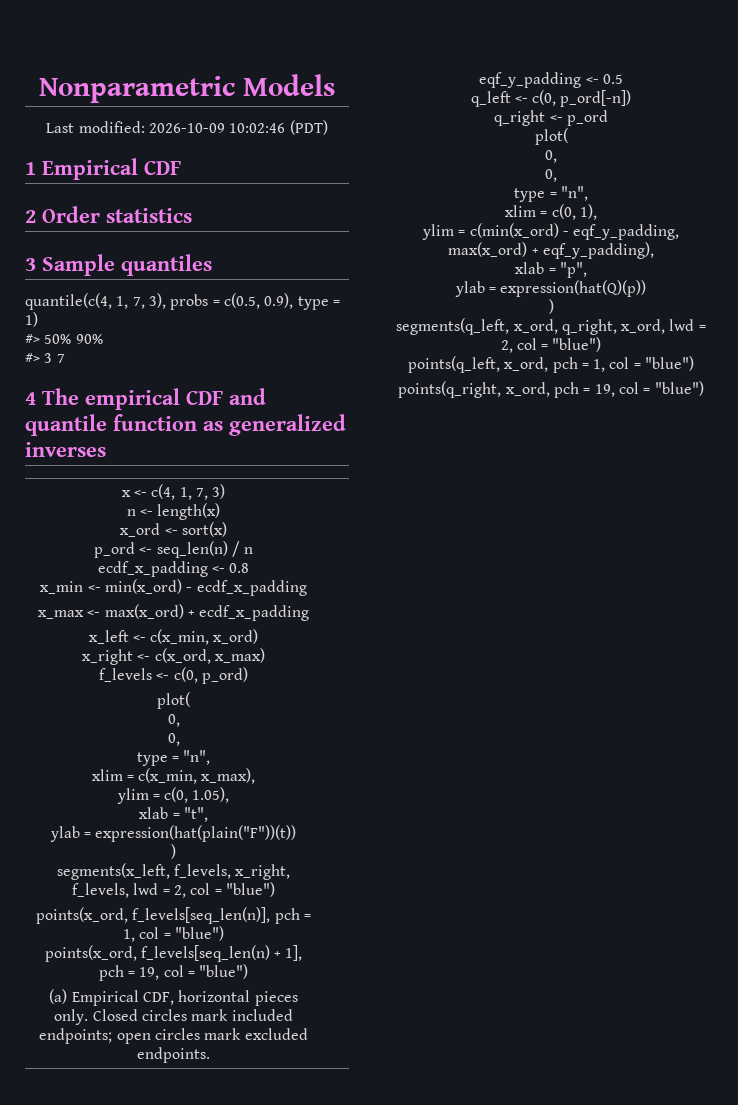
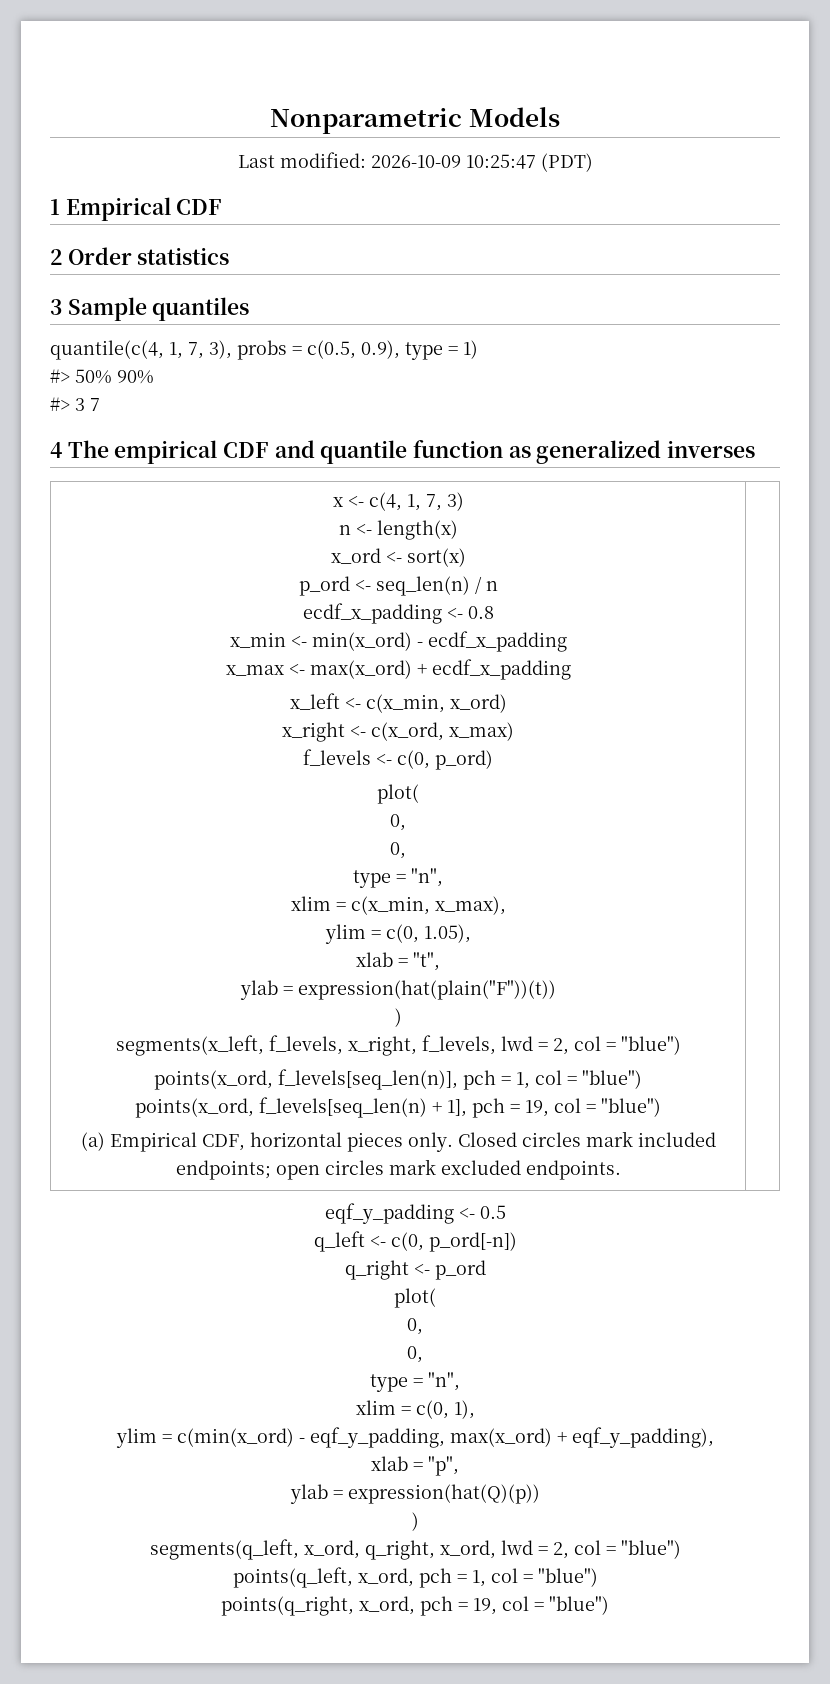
[229,123,286,133] 10:02:46 -> [465,154,536,169] 10:25:47

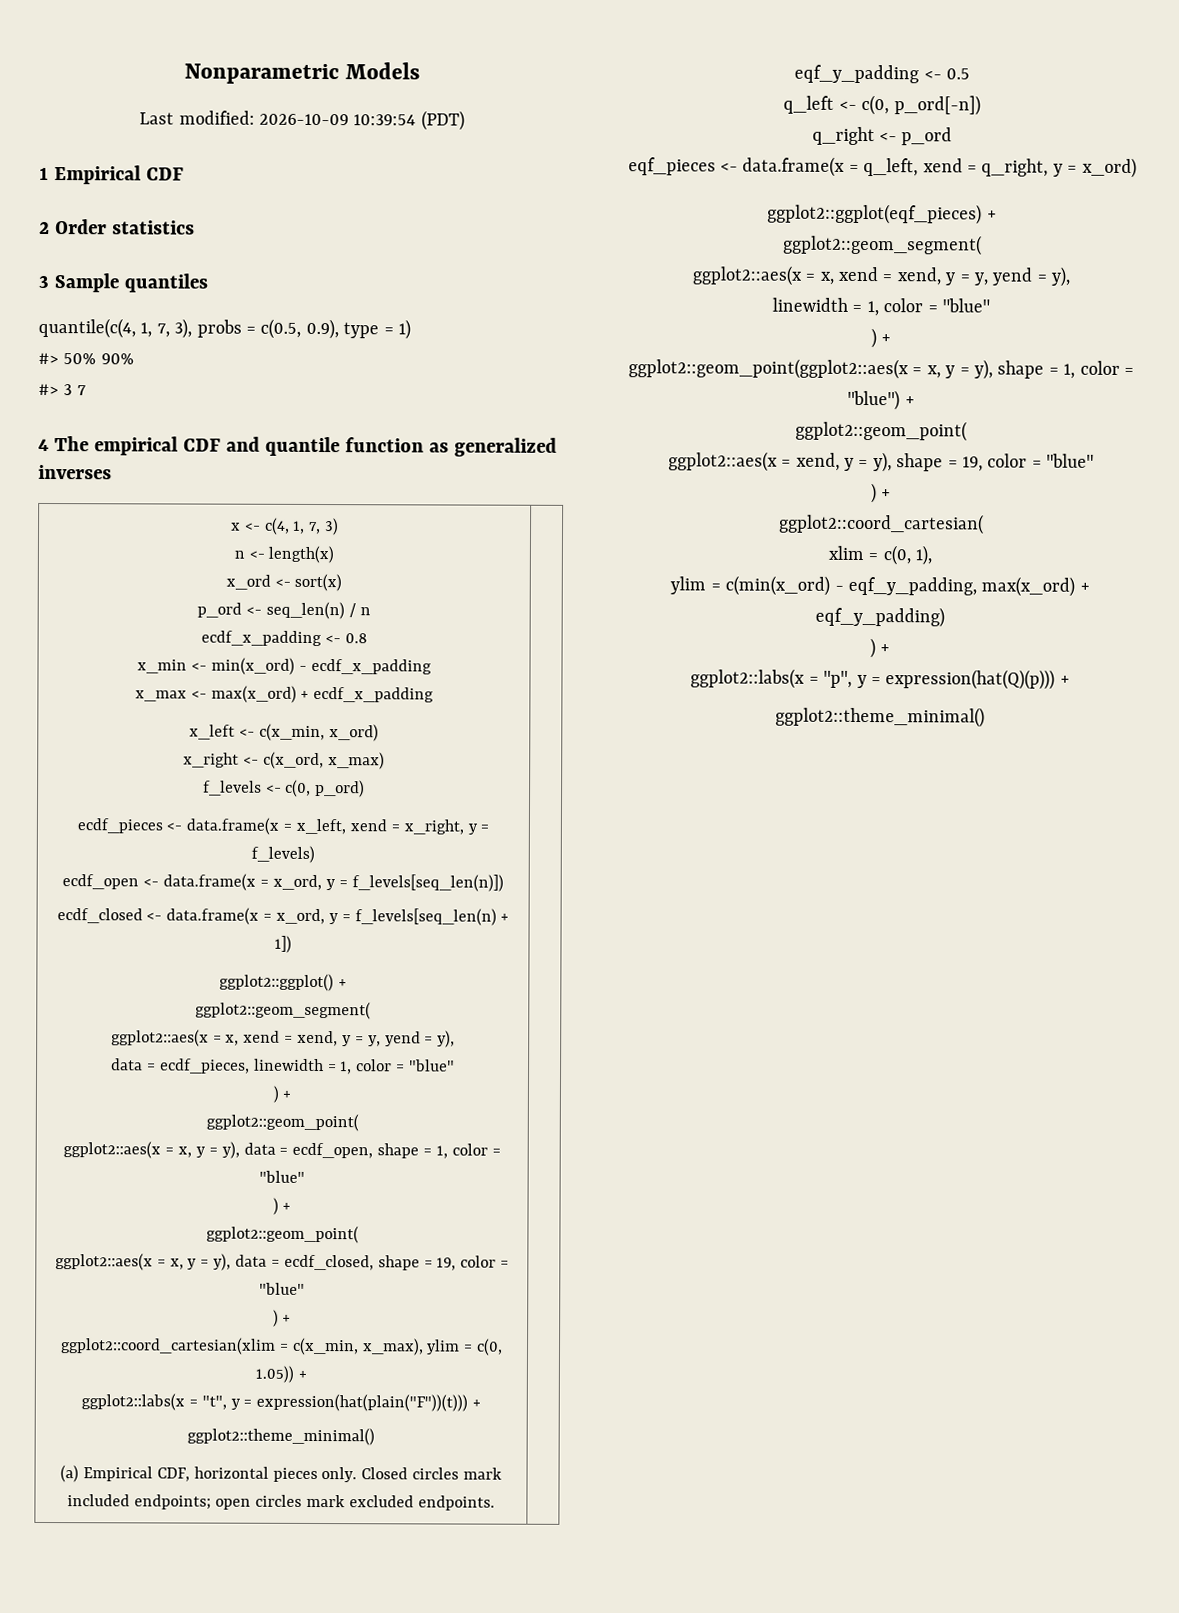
[465,154,536,169] 10:25:47 -> [353,114,417,126] 10:39:54
[377,784,419,804] [390,814,406,831] [390,842,406,859] [353,868,443,888] [290,896,331,911] plot( // 0, // 0, // type = "n", // xlim -> [76,817,490,835] [251,845,315,863] [62,873,504,892] [56,907,510,926] [274,935,292,953] [219,973,347,992] [195,1001,371,1020] [110,1029,456,1048] [111,1058,455,1075] [272,1085,292,1103] [205,1113,359,1132] [63,1141,501,1159] [259,1170,305,1183] [272,1197,292,1215] [205,1225,359,1244] [54,1253,510,1271] [259,1282,305,1295] [272,1309,292,1327] [59,1337,276,1355] ecdf_pieces <- data.frame(x = x_left, xend = x_right, y = f_levels) // ecdf_open <- data.frame(x = x_ord, y = f_levels[seq_len(n)]) // ecdf_closed <- data.frame(x = x_ord, y = f_levels[seq_len(n) + 1]) // ggplot2::ggplot() + // ggplot2::geom_segment( // ggplot2::aes(x = x, xend = xend, y = y, yend = y), // data = ecdf_pieces, linewidth = 1, color = "blue" // ) + // ggplot2::geom_point( // ggplot2::aes(x = x, y = y), data = ecdf_open, shape = 1, color = "blue" // ) + // ggplot2::geom_point( // ggplot2::aes(x = x, y = y), data = ecdf_closed, shape = 19, color = "blue" // ) + // ggplot2::coord_cartesian(xlim
(506, 905) // -> (424, 1347) none
[423,924,471,943] [356,952,393,967] 1.05), // xlab -> [255,1365,307,1383] [80,1393,185,1411] 1.05)) + // ggplot2::labs(x
[239,980,556,1000] [394,1008,402,1027] [115,1035,681,1056] [154,1069,642,1090] [135,1097,661,1118] // ylab = expression(hat(plain("F"))(t)) // ) // segments(x_left, f_levels, x_right, f_levels, lwd = 2, col = "blue") // points(x_ord, f_levels[seq_len(n)], pch = 1, col = "blue") // points(x_ord, f_levels[seq_len(n) + 1], pch = 19, col = "blue") -> [230,1393,482,1412] [187,1427,375,1446] y = expression(hat(plain("F"))(t))) + // ggplot2::theme_minimal()
[394,1288,436,1308] [407,1318,423,1335] [407,1346,423,1363] [370,1372,460,1392] plot( // 0, // 0, // type = "n", -> [627,156,1137,178] [767,203,997,225] [782,234,982,256] [691,265,1071,287] [772,297,990,317] [870,328,892,349] [628,358,1134,380] [847,389,915,411] [795,420,967,442] [667,451,1095,473] [870,483,892,504] [778,513,984,535] eqf_pieces <- data.frame(x = q_left, xend = q_right, y = x_ord) // ggplot2::ggplot(eqf_pieces) + // ggplot2::geom_segment( // ggplot2::aes(x = x, xend = xend, y = y, yend = y), // linewidth = 1, color = "blue" // ) + // ggplot2::geom_point(ggplot2::aes(x = x, y = y), shape = 1, color = "blue") + // ggplot2::geom_point( // ggplot2::aes(x = xend, y = y), shape = 19, color = "blue" // ) + // ggplot2::coord_cartesian(
[571,1427,714,1448] [371,1456,459,1476] [289,1484,540,1504] [411,1512,419,1531] [149,1539,681,1560] [232,1567,598,1588] [221,1596,609,1616] eqf_y_padding), // xlab = "p", // ylab = expression(hat(Q)(p)) // ) // segments(q_left, x_ord, q_right, x_ord, lwd = 2, col = "blue") // points(q_left, x_ord, pch = 1, col = "blue") // points(q_right, x_ord, pch = 19, col = "blue") -> [815,606,945,628] [869,638,891,659] [690,668,1070,690] [775,706,985,728] eqf_y_padding) // ) + // ggplot2::labs(x = "p", y = expression(hat(Q)(p))) + // ggplot2::theme_minimal()

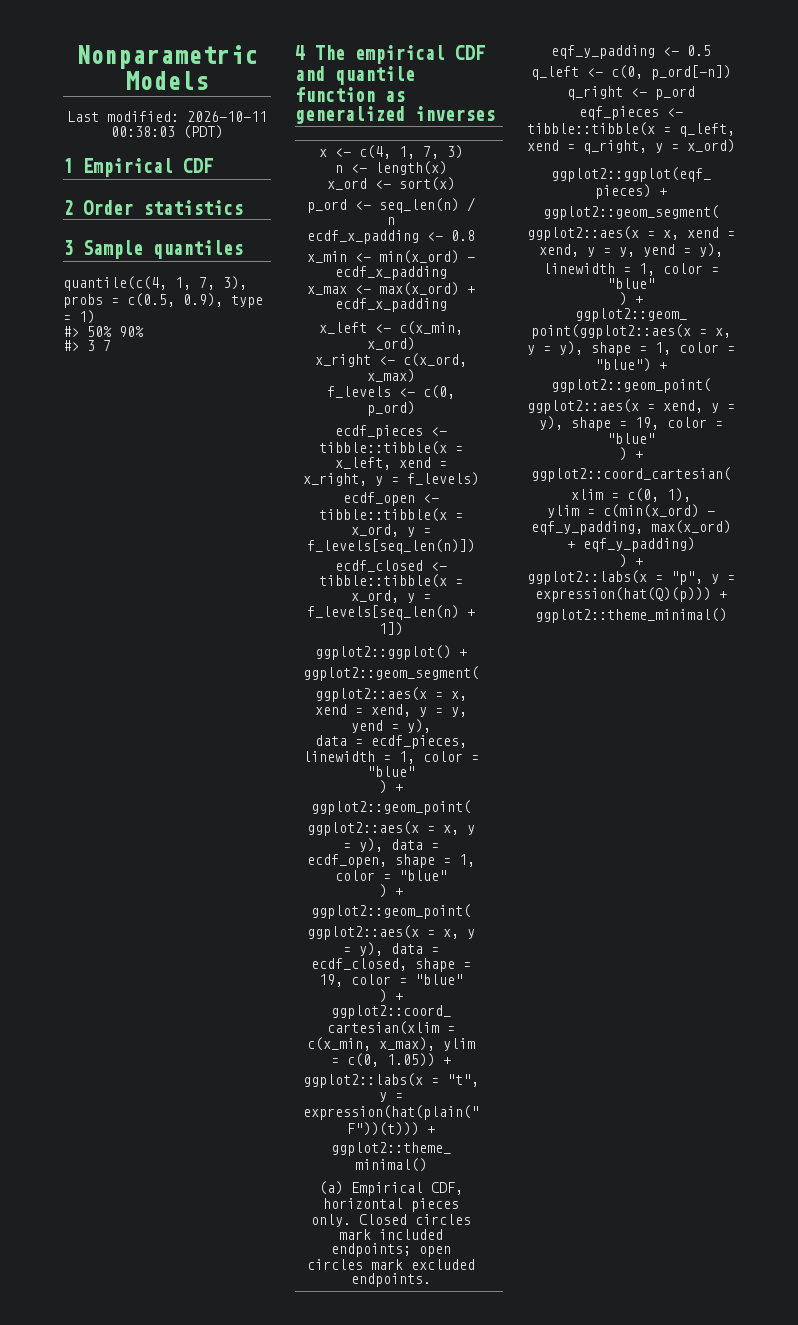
[259,113,417,126] 2026-10-09 10:39:54 -> [187,111,267,122] [111,126,175,137] 2026-10-11 00:38:03
[186,817,280,835] data.frame(x -> [319,441,447,455] tibble::tibble(x
[163,873,257,891] data.frame(x -> [319,508,447,522] tibble::tibble(x
[166,907,260,925] data.frame(x -> [319,574,447,588] tibble::tibble(x
[742,156,846,177] data.frame(x -> [527,122,655,136] tibble::tibble(x

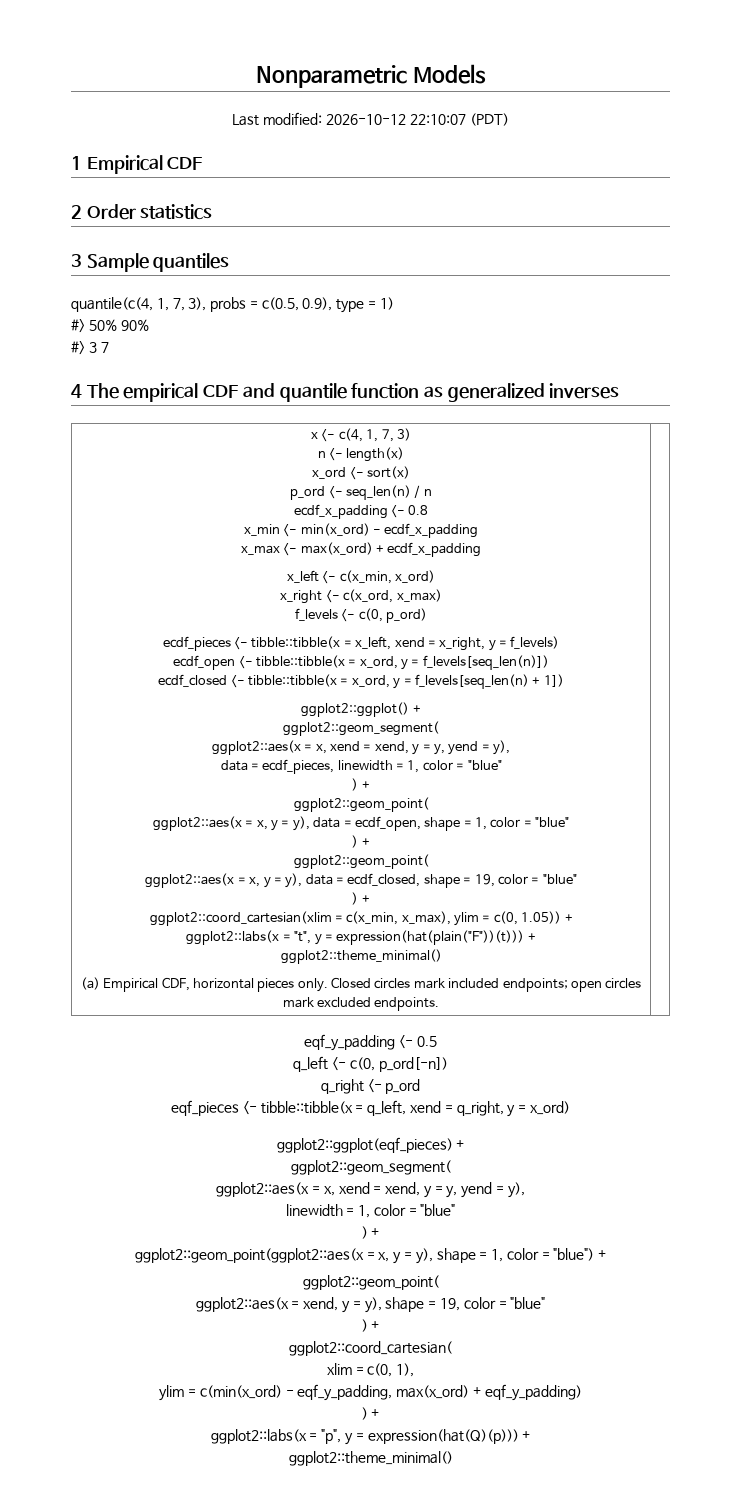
[187,111,267,122] [111,126,175,137] 2026-10-11 00:38:03 -> [326,114,466,125] 2026-10-12 22:10:07

